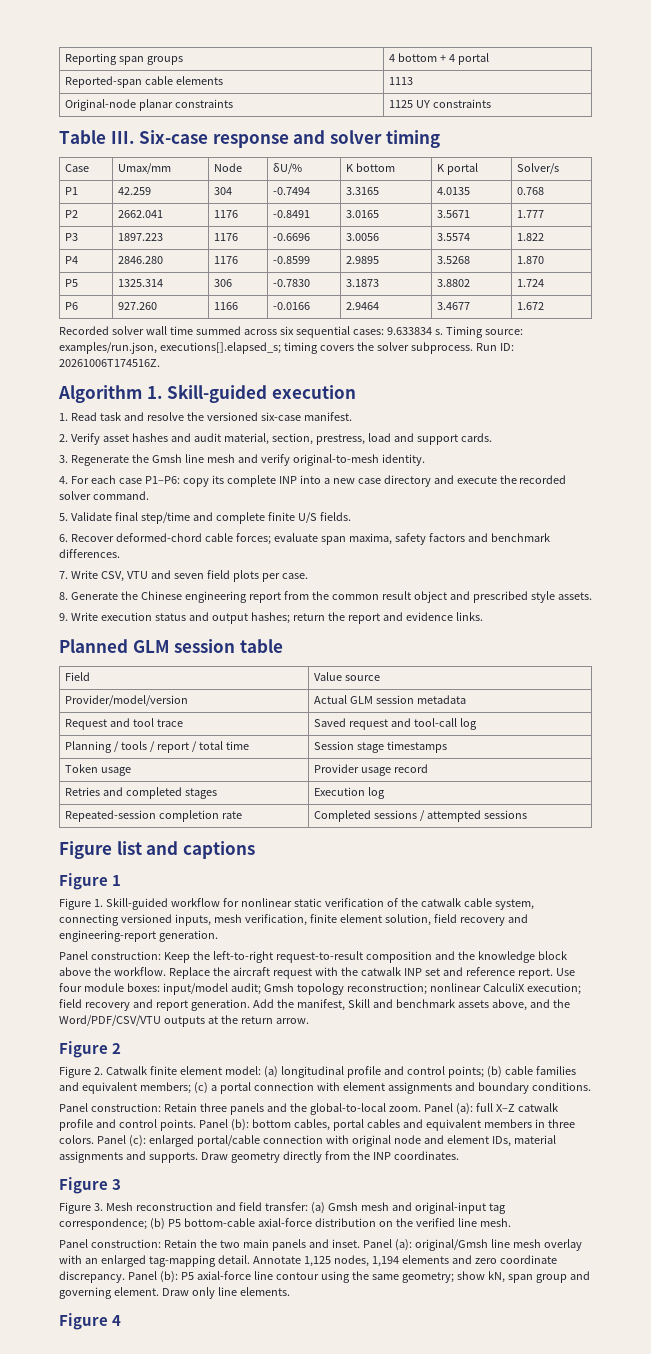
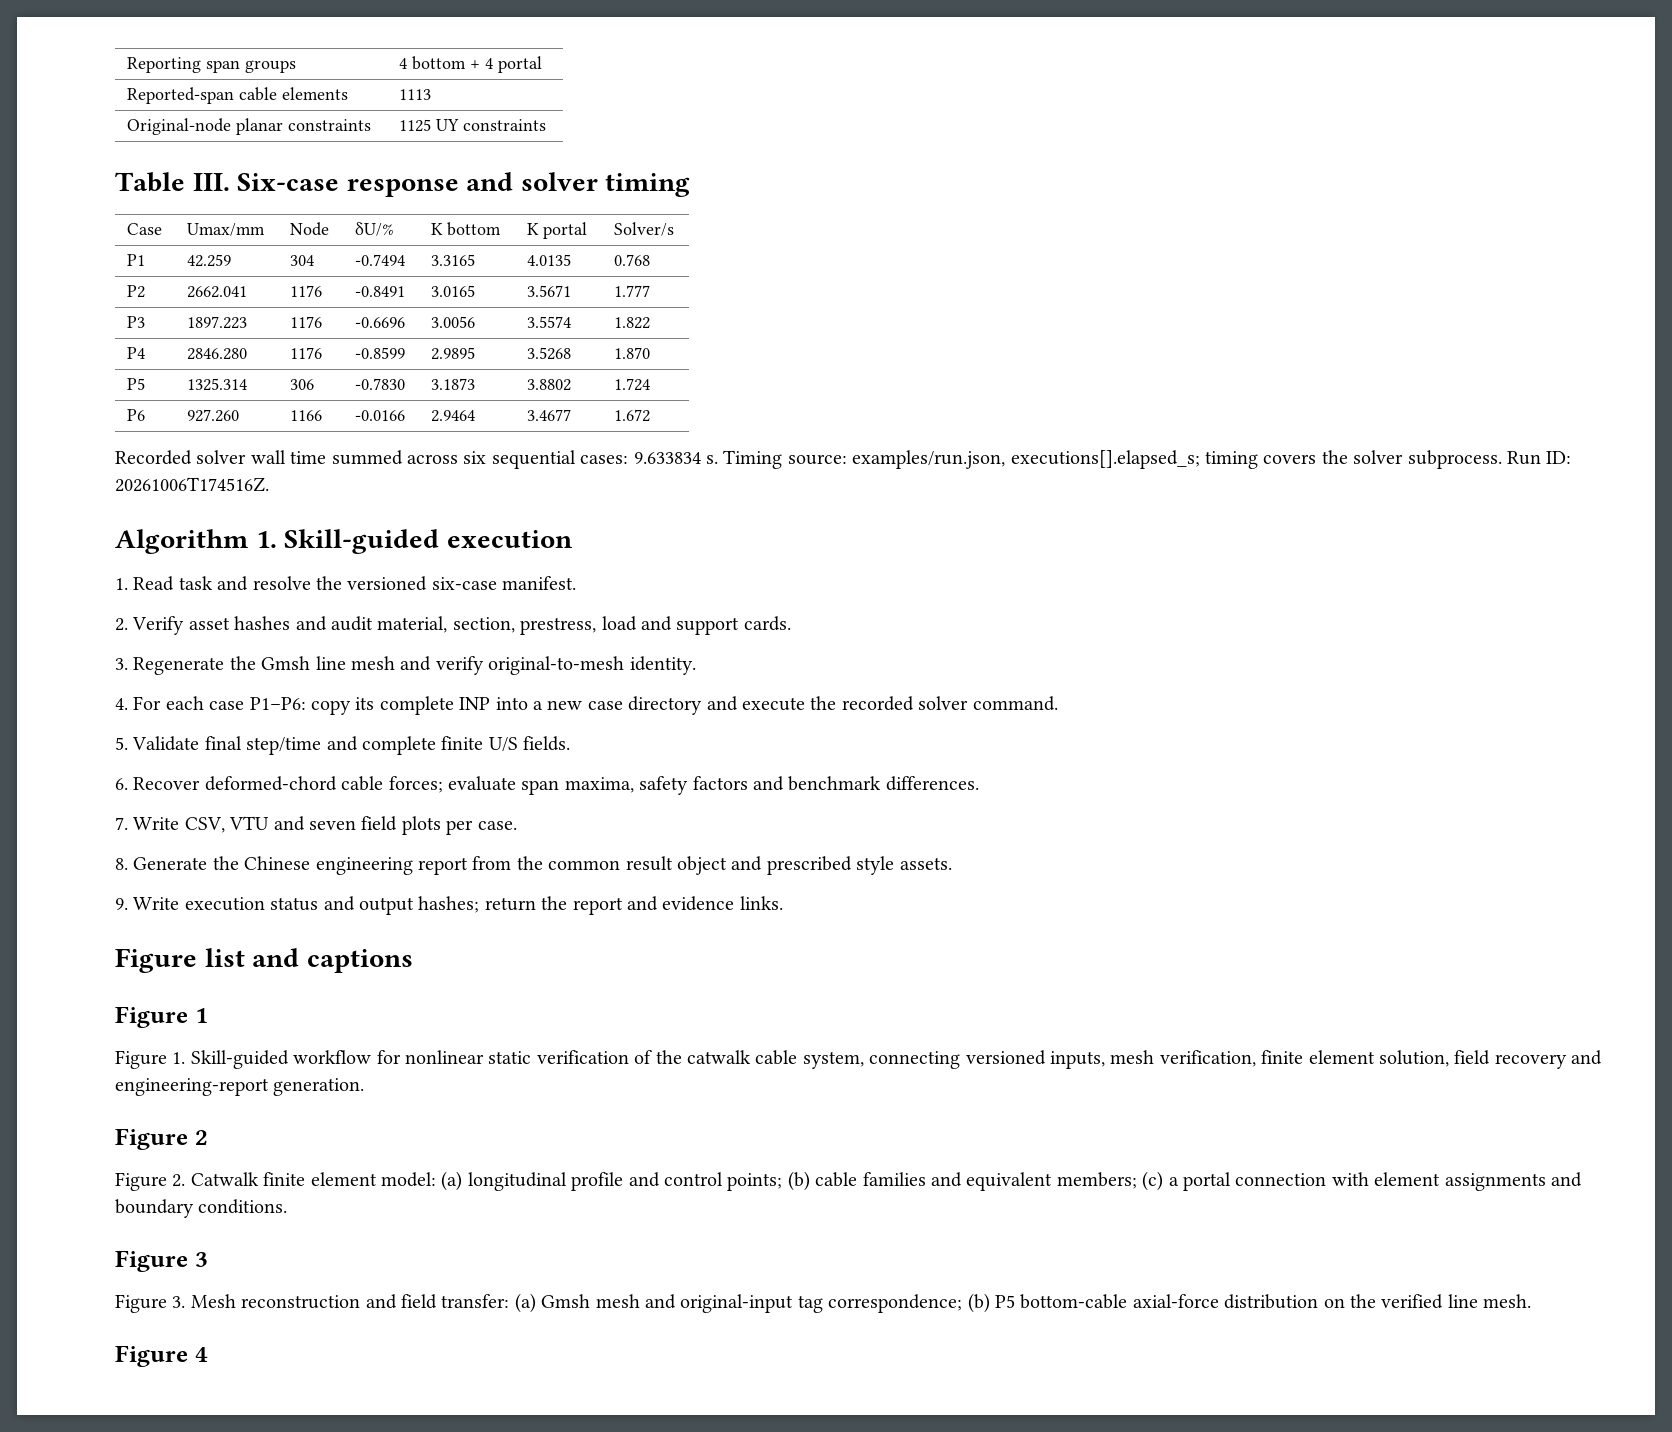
[59,639,283,653] [64,672,90,681] [313,672,380,681] [64,695,188,706] [313,695,466,704] [64,718,183,730] [313,718,477,730] [64,741,249,753] [313,741,447,753] [64,764,131,776] [313,764,428,776] [64,787,217,799] [313,787,385,799] [64,810,242,822] [313,810,527,822] // Planned GLM session table // Field | Value source // Provider/model/version | Actual GLM session metadata // Request and tool trace | Saved request and tool-call log // Planning / tools / report / total time | Session stage timestamps // Token usage | Provider usage record // Retries and completed stages | Execution log // Repeated-session completion rate | Completed sessions / attempted sessions -> (783, 903) none
[59,951,567,963] [59,967,575,979] [59,983,581,995] [59,999,570,1011] [59,1015,309,1027] // Panel construction: Keep the left-to-right request-to-result composition and the knowledge block above the workflow. Replace the aircraft request with the catwalk INP set and reference report. Use four module boxes: input/model audit; Gmsh topology reconstruction; nonlinear CalculiX execution; field recovery and report generation. Add the manifest, Skill and benchmark assets above, and the Word/PDF/CSV/VTU outputs at the return arrow. -> (365, 1087) none
[59,1103,558,1115] [59,1119,575,1131] [59,1135,556,1147] [59,1151,459,1163] // Panel construction: Retain three panels and the global-to-local zoom. Panel (a): full X–Z catwalk profile and control points. Panel (b): bottom cables, portal cables and equivalent members in three colors. Panel (c): enlarged portal/cable connection with original node and element IDs, material assignments and supports. Draw geometry directly from the INP coordinates. -> (288, 1206) none
[59,1239,582,1251] [59,1255,557,1267] [59,1271,590,1283] [59,1287,290,1299] // Panel construction: Retain the two main panels and inset. Panel (a): original/Gmsh line mesh overlay with an enlarged tag-mapping detail. Annotate 1,125 nodes, 1,194 elements and zero coordinate discrepancy. Panel (b): P5 axial-force line contour using the same geometry; show kN, span group and governing element. Draw only line elements. -> (1532, 1301) none

